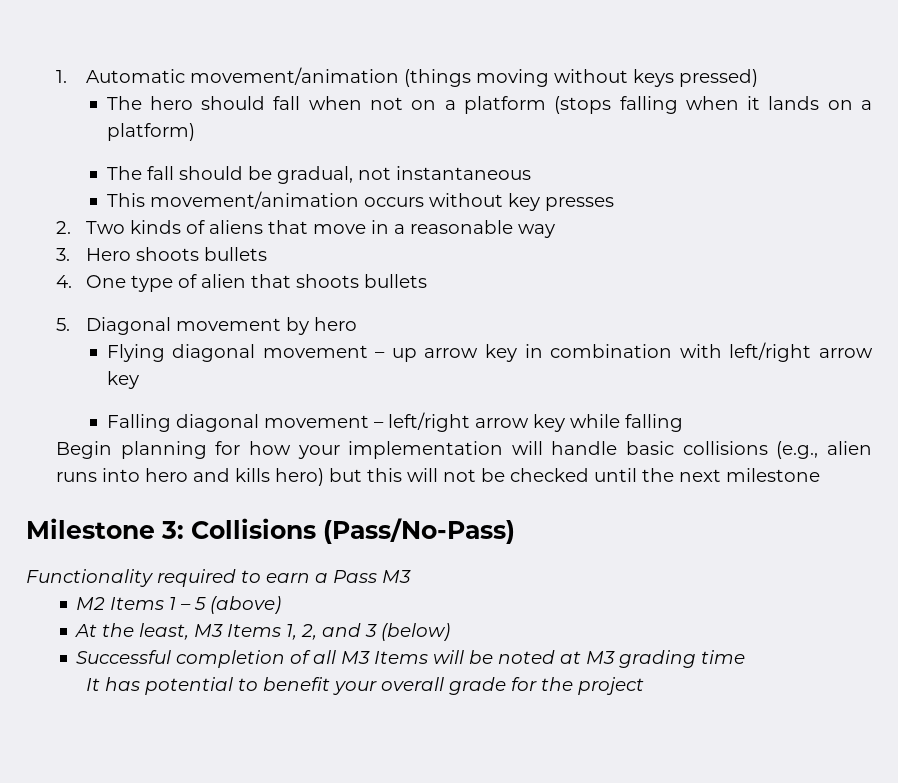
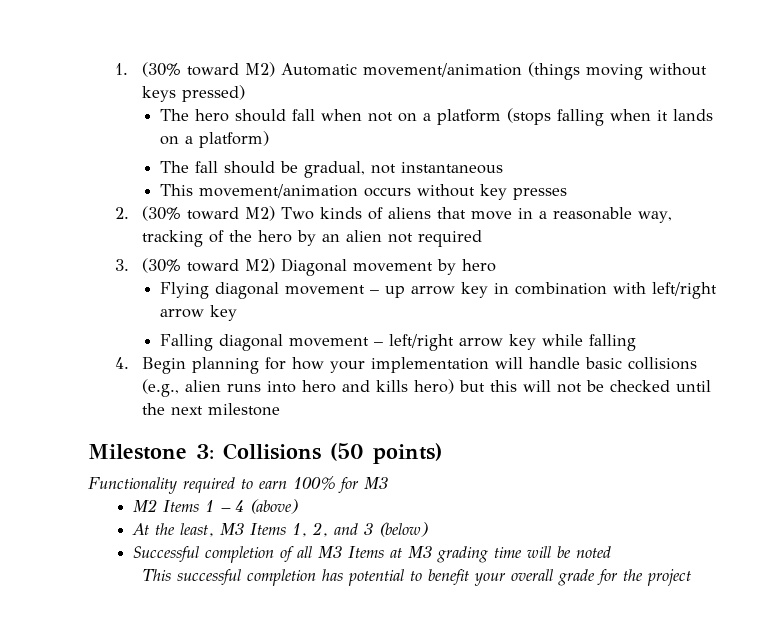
(68, 76) none -> [141,62,275,77] (30% toward M2)
(72, 227) none -> [141,206,275,221] (30% toward M2)
[518,224,556,238] [56,247,268,261] [56,274,428,292] [56,318,71,331] way // 3. Hero shoots bullets // 4. One type of alien that shoots bullets // 5. -> [637,211,672,223] [141,230,482,247] [114,258,275,273] way, tracking of the hero by an alien not required // 3. (30% toward M2)
(683, 423) none -> [114,357,129,369] 4.
[323,518,515,544] (Pass/No-Pass) -> [330,443,442,464] (50 points)
[315,570,377,583] a Pass -> [293,476,359,494] 100% for
[194,597,207,610] 5 -> [234,500,244,512] 4
[433,650,556,664] will be noted -> (384, 552) none
[86,678,101,691] // It -> [526,546,611,558] [141,569,316,586] will be noted // This successful completion

